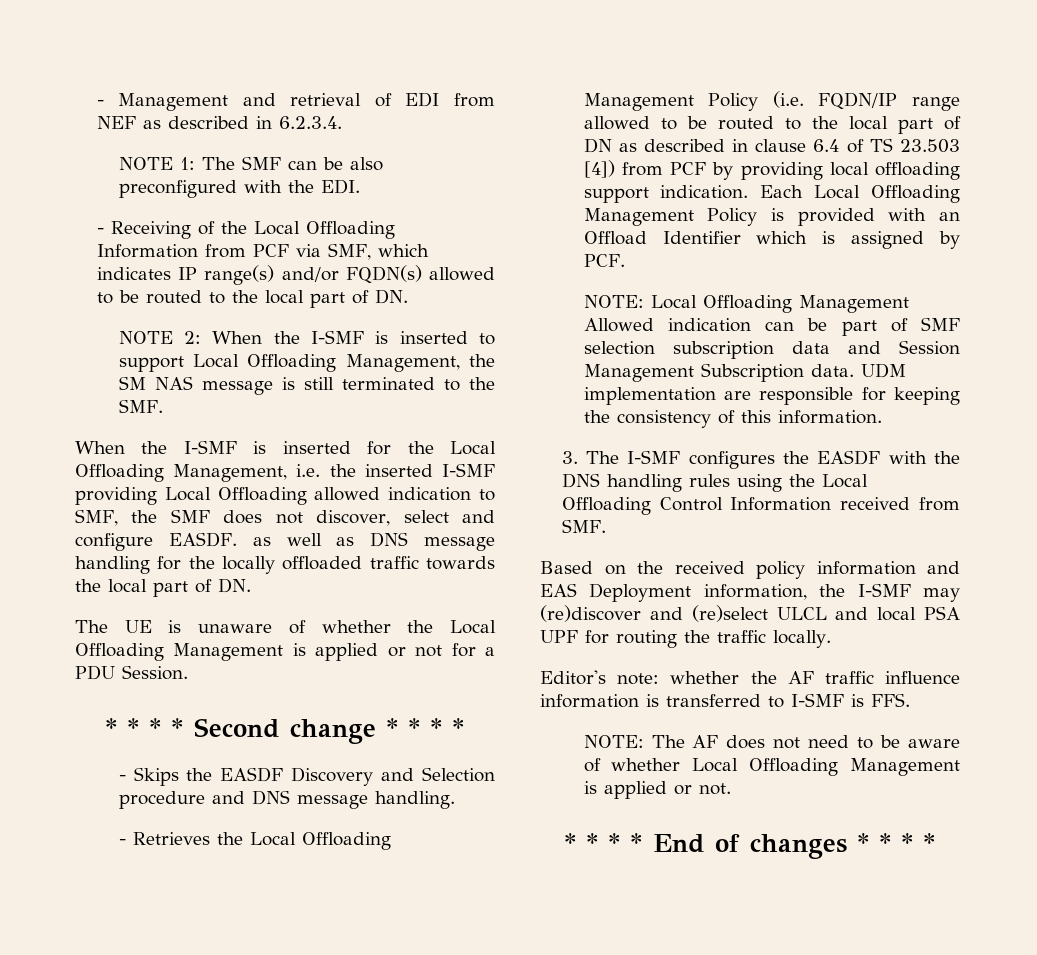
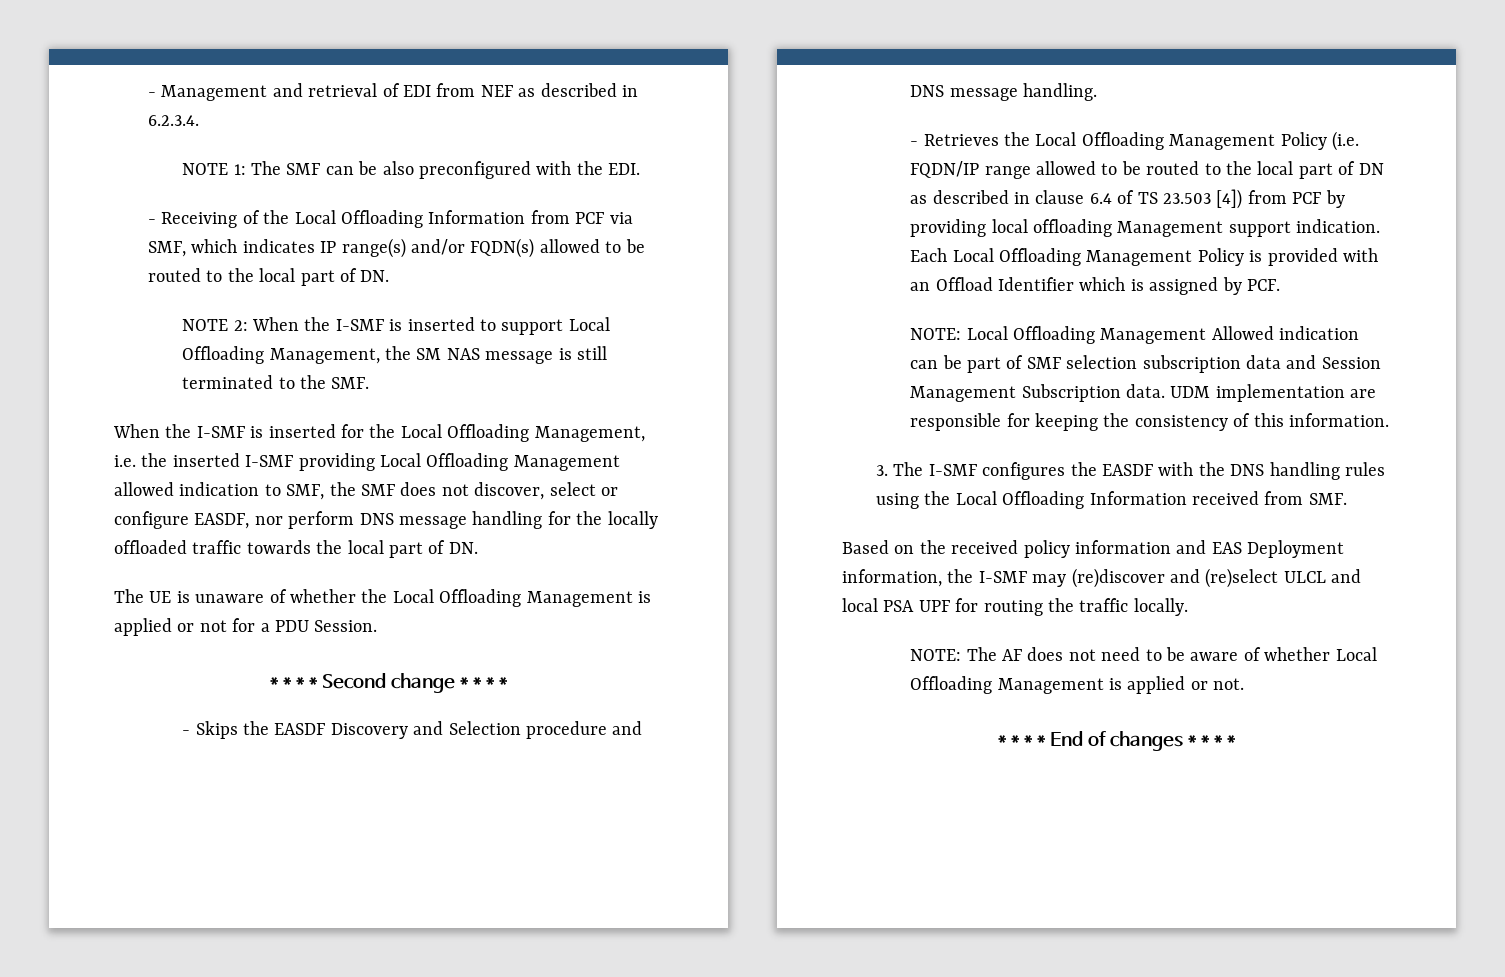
(307, 496) none -> [513,455,620,471] Management
[462,510,496,523] [75,532,355,551] and configure EASDF. as well as -> [600,487,618,496] [114,511,355,529] or configure EASDF, nor perform
(960, 171) none -> [1117,221,1224,237] Management
[659,497,723,511] Control -> (1085, 500) none
[540,670,960,685] [540,693,910,708] // Editor's note: whether the AF traffic influence information is transferred to I-SMF is FFS. -> (1188, 607) none

